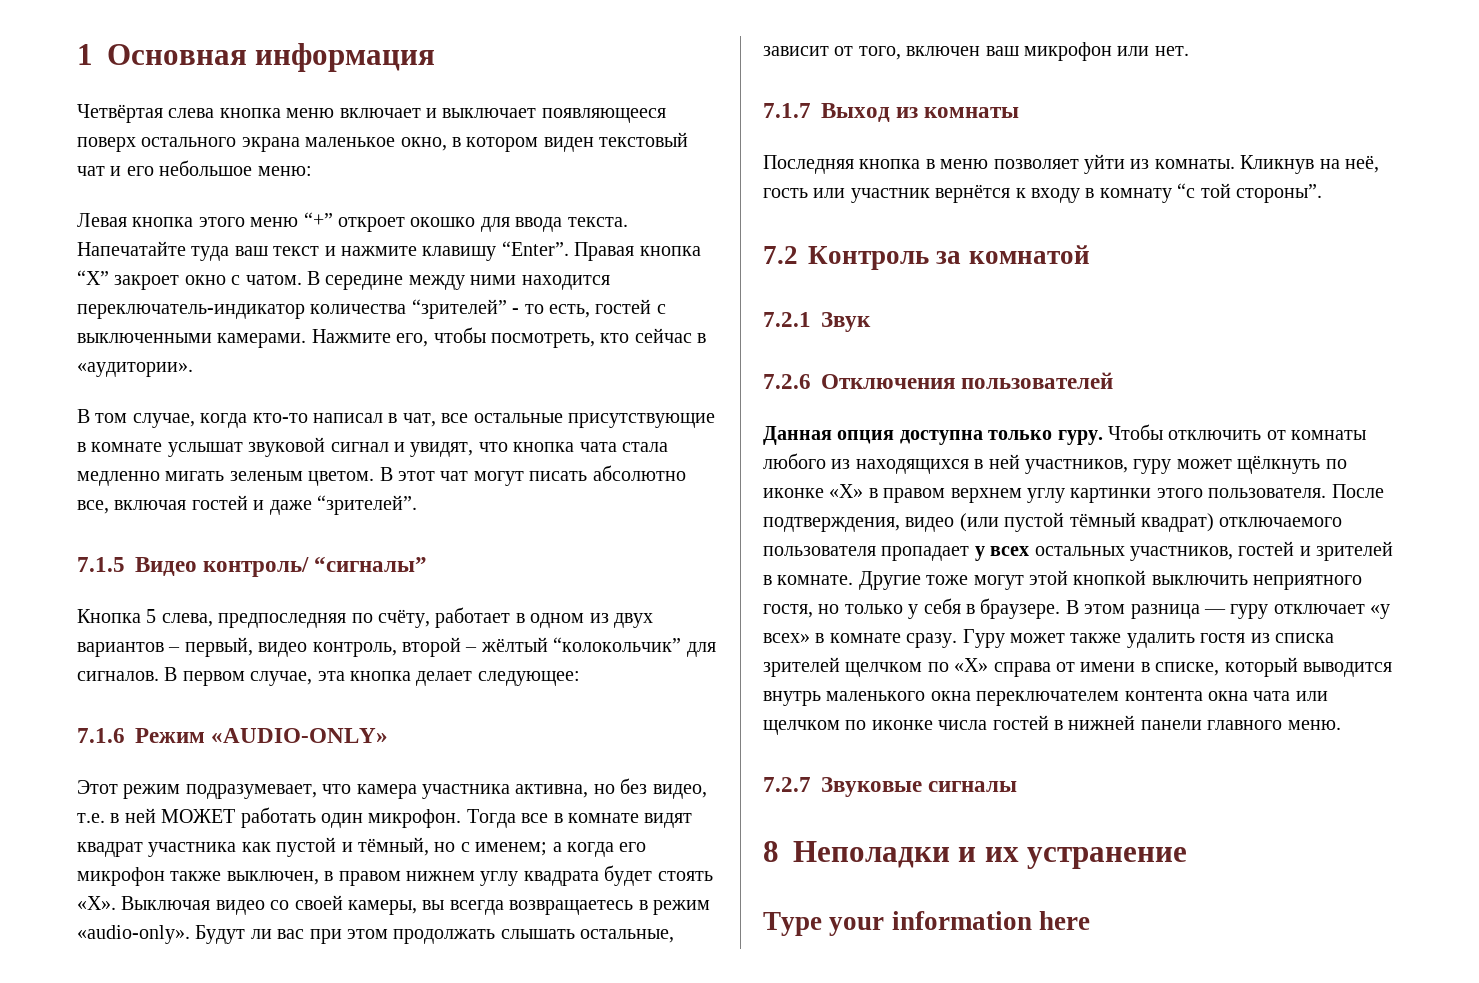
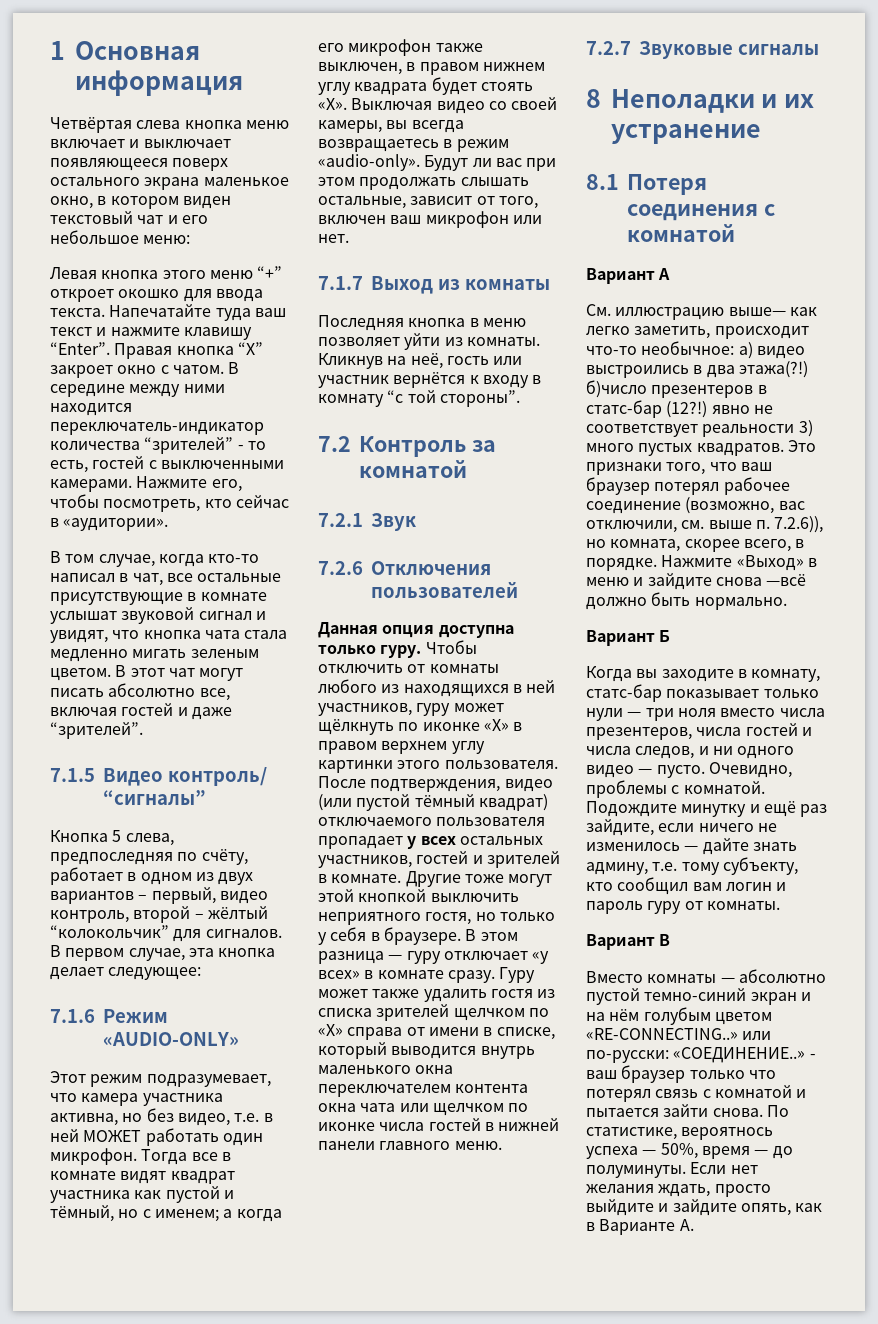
[763,911,1090,936] Type your information here -> [586,174,707,195] [627,204,775,221] [627,224,735,242] [586,268,671,284] [586,304,817,320] [586,326,809,339] [586,341,805,359] [586,361,808,378] [586,380,767,398] [586,400,773,418] [586,420,813,437] [586,440,816,456] [586,462,772,475] [586,477,790,495] [586,497,805,514] [586,516,824,533] [586,539,805,552] [586,555,817,571] [586,573,807,590] [586,592,787,610] [586,630,671,646] [586,666,821,682] [586,684,819,702] [586,708,825,721] [586,723,812,740] [586,746,795,759] [586,762,792,778] [586,780,765,798] [586,801,828,817] [586,819,777,836] [586,838,797,855] [586,857,798,875] [586,877,787,895] [586,901,780,914] [586,934,671,950] [586,969,826,983] [586,988,811,1005] [586,1007,772,1025] [586,1028,772,1040] [586,1047,816,1063] [586,1065,776,1083] [586,1085,807,1102] [586,1104,789,1117] [586,1127,774,1140] [586,1143,793,1159] [586,1162,758,1178] [586,1184,771,1197] [586,1199,823,1216] [586,1219,694,1235] 8.1 Потеря соединения с комнатой // Вариант А // См. иллюстрацию выше— как легко заметить, происходит что-то необычное: а) видео выстроились в два этажа(?!) б)число презентеров в статс-бар (12?!) явно не соответствует реальности 3) много пустых квадратов. Это признаки того, что ваш браузер потерял рабочее соединение (возможно, вас отключили, см. выше п. 7.2.6)), но комната, скорее всего, в порядке. Нажмите «Выход» в меню и зайдите снова —всё должно быть нормально. // Вариант Б // Когда вы заходите в комнату, статс-бар показывает только нули — три ноля вместо числа презентеров, числа гостей и числа следов, и ни одного видео — пусто. Очевидно, проблемы с комнатой. Подождите минутку и ещё раз зайдите, если ничего не изменилось — дайте знать админу, т.е. тому субъекту, кто сообщил вам логин и пароль гуру от комнаты. // Вариант В // Вместо комнаты — абсолютно пустой темно-синий экран и на нём голубым цветом «RE-CONNECTING..» или по-русски: «СОЕДИНЕНИЕ..» - ваш браузер только что потерял связь с комнатой и пытается зайти снова. По статистике, вероятнось успеха — 50%, время — до полуминуты. Если нет желания ждать, просто выйдите и зайдите опять, как в Варианте А.

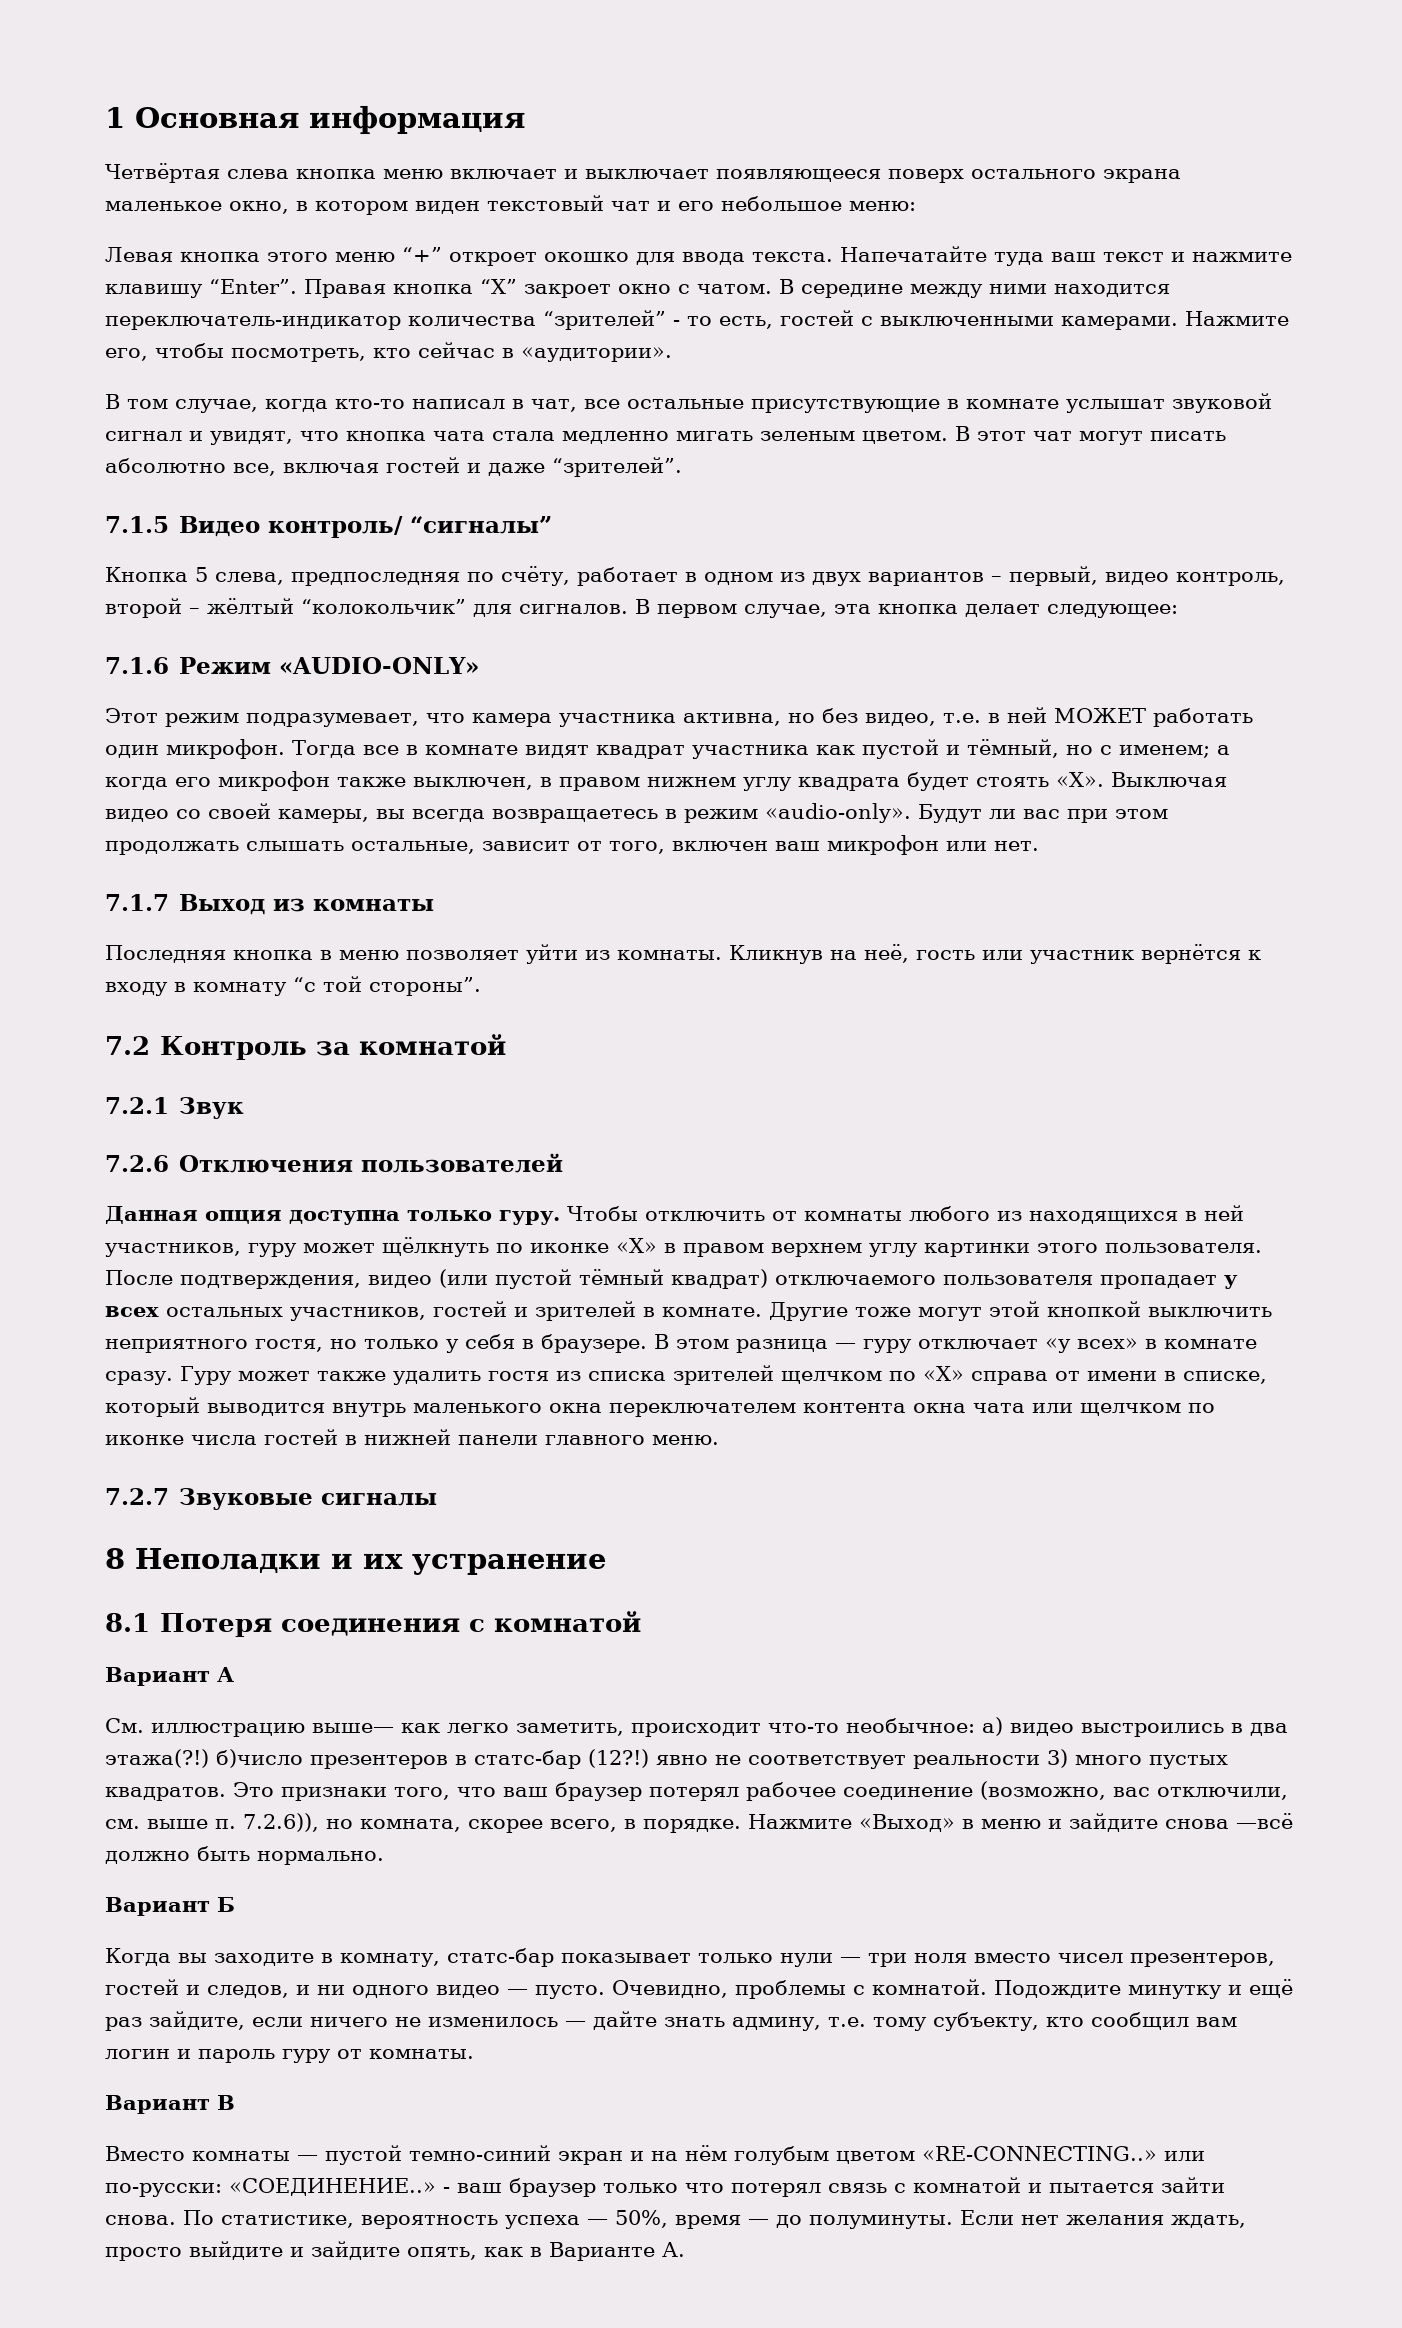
[779,708,825,717] [586,723,812,740] [586,746,631,755] числа презентеров, числа гостей и числа -> [1058,1953,1275,1967] [105,1979,200,1995] чисел презентеров, гостей и
[738,969,826,983] абсолютно -> (318, 2158) none
[681,1127,774,1140] вероятнось -> [361,2215,498,2229] вероятность

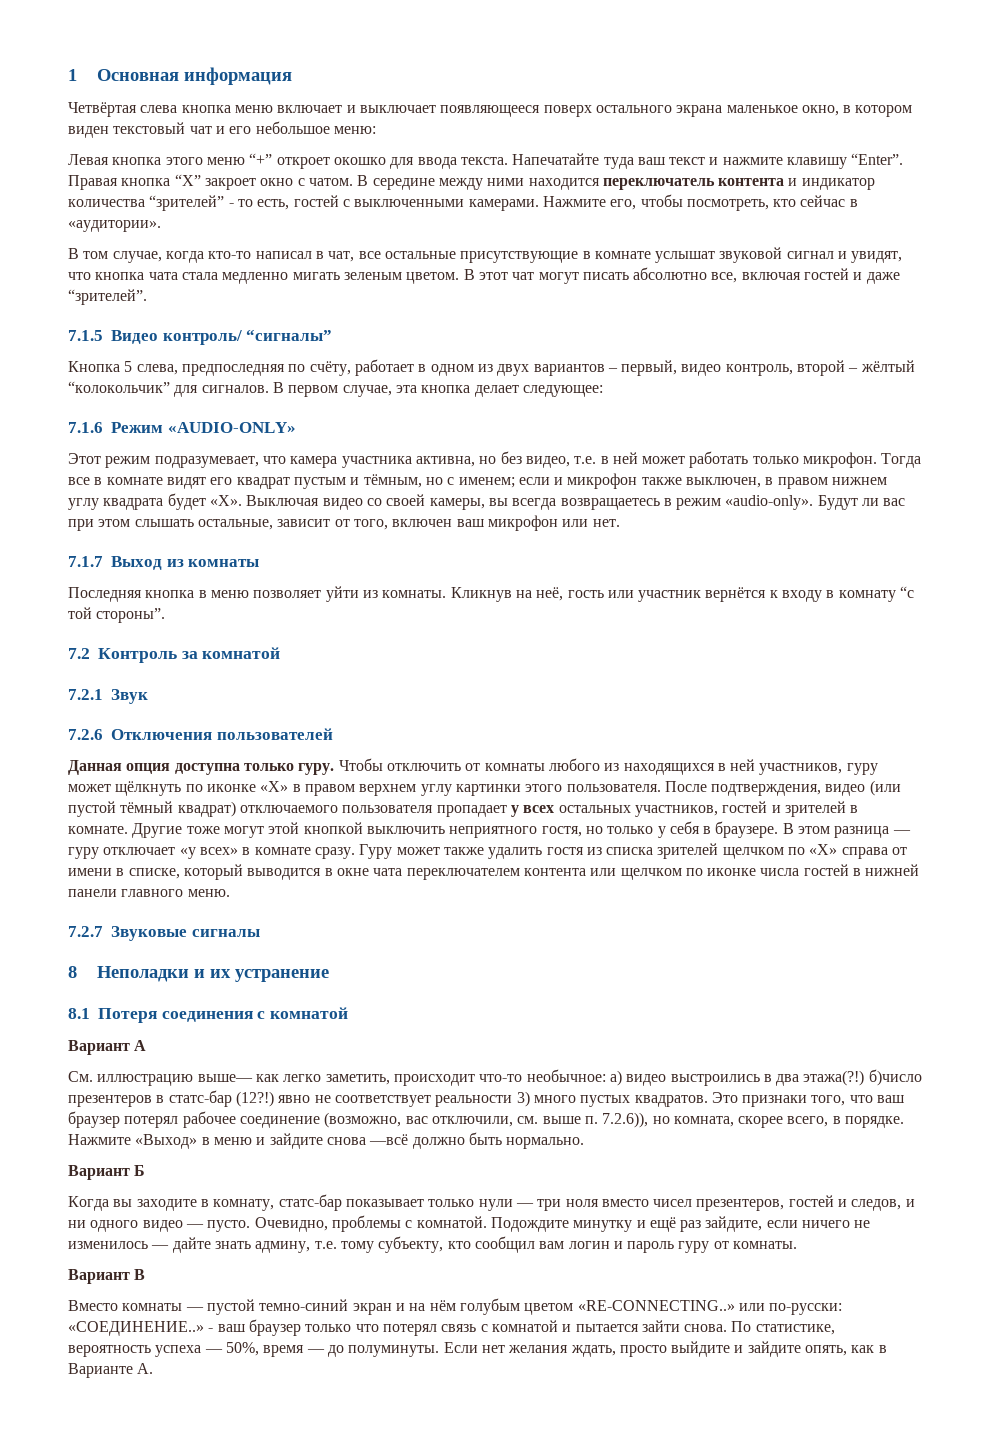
[105,316,401,330] переключатель-индикатор -> [602,178,875,190] переключатель контента и индикатор
[1054,708,1253,727] [105,745,159,758] МОЖЕТ работать один -> [642,451,799,468] может работать только
[596,739,1230,759] [105,777,211,790] квадрат участника как пустой и тёмный, но с именем; а когда его -> [210,474,564,489] его квадрат пустым и тёмным, но с именем; если и
[976,777,1049,787] стоять -> (206, 501) none
[105,841,239,855] продолжать -> (131, 523) none
[332,1403,1025,1417] внутрь маленького окна переключателем контента окна чата -> [324,868,586,880] в окне чата переключателем контента

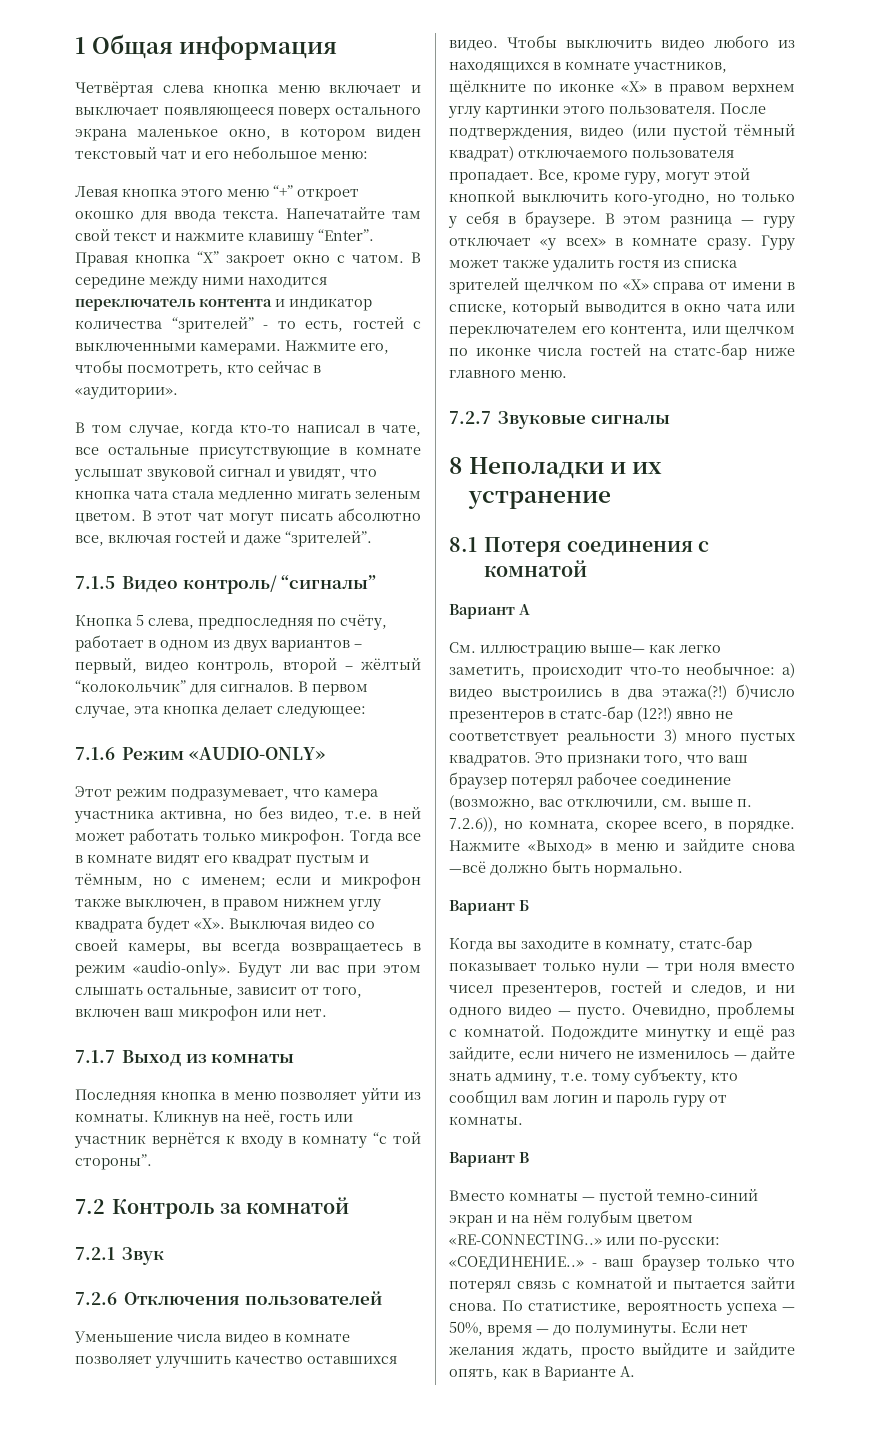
[96,69,179,81] Основная -> [92,34,174,59] Общая
[603,157,666,169] туда ваш -> [392,211,421,219] [75,229,110,241] там свой
[328,251,355,262] чат, -> [382,425,421,436] чате,
[68,758,878,775] [68,781,182,796] Данная опция доступна только гуру. Чтобы отключить от комнаты любого из находящихся в ней участников, гуру может щёлкнуть -> [74,1331,350,1345] [75,1355,397,1368] [449,35,795,51] [449,61,727,74] [449,80,526,95] Уменьшение числа видео в комнате позволяет улучшить качество оставшихся видео. Чтобы выключить видео любого из находящихся в комнате участников, щёлкните
[436,801,859,817] [68,823,220,838] пропадает у всех остальных участников, гостей и зрителей в комнате. Другие тоже -> [449,169,661,184] пропадает. Все, кроме гуру,
[449,826,582,838] неприятного гостя, -> [614,193,710,206] кого-угодно,
[336,868,586,880] окне чата переключателем контента -> [684,303,795,312] [449,325,687,338] окно чата или переключателем его контента,
[853,864,920,876] [68,889,117,897] в нижней панели -> [648,343,795,360] на статс-бар ниже

